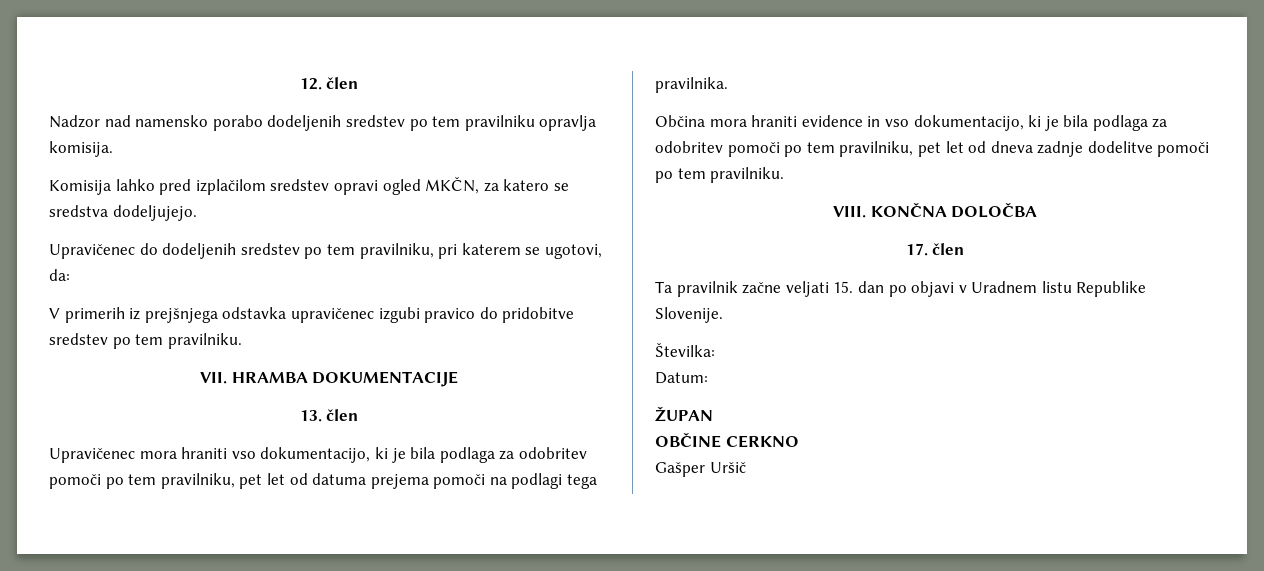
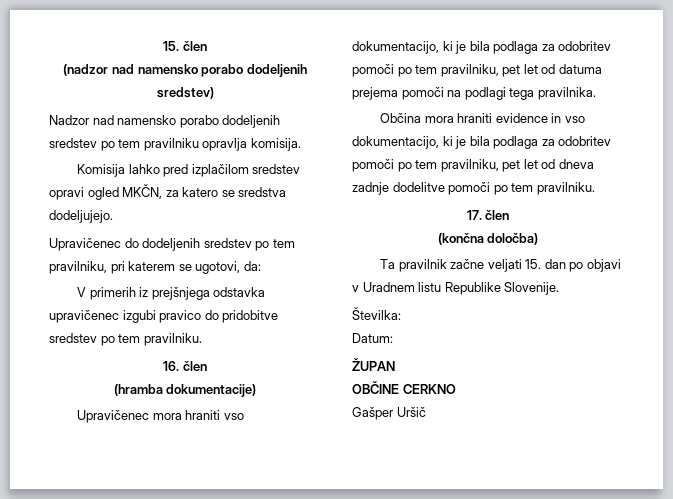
[299,77,359,90] 12. člen -> [163,41,207,51] [63,64,307,77] [156,87,214,99] 15. člen // (nadzor nad namensko porabo dodeljenih sredstev)
[199,371,459,387] [299,409,359,422] VII. HRAMBA DOKUMENTACIJE // 13. člen -> [163,361,207,371] [113,384,257,397] 16. člen // (hramba dokumentacije)
[832,203,1038,218] // VIII. KONČNA DOLOČBA -> (595, 188) none
(965, 249) none -> [437,233,539,245] // (končna določba)

